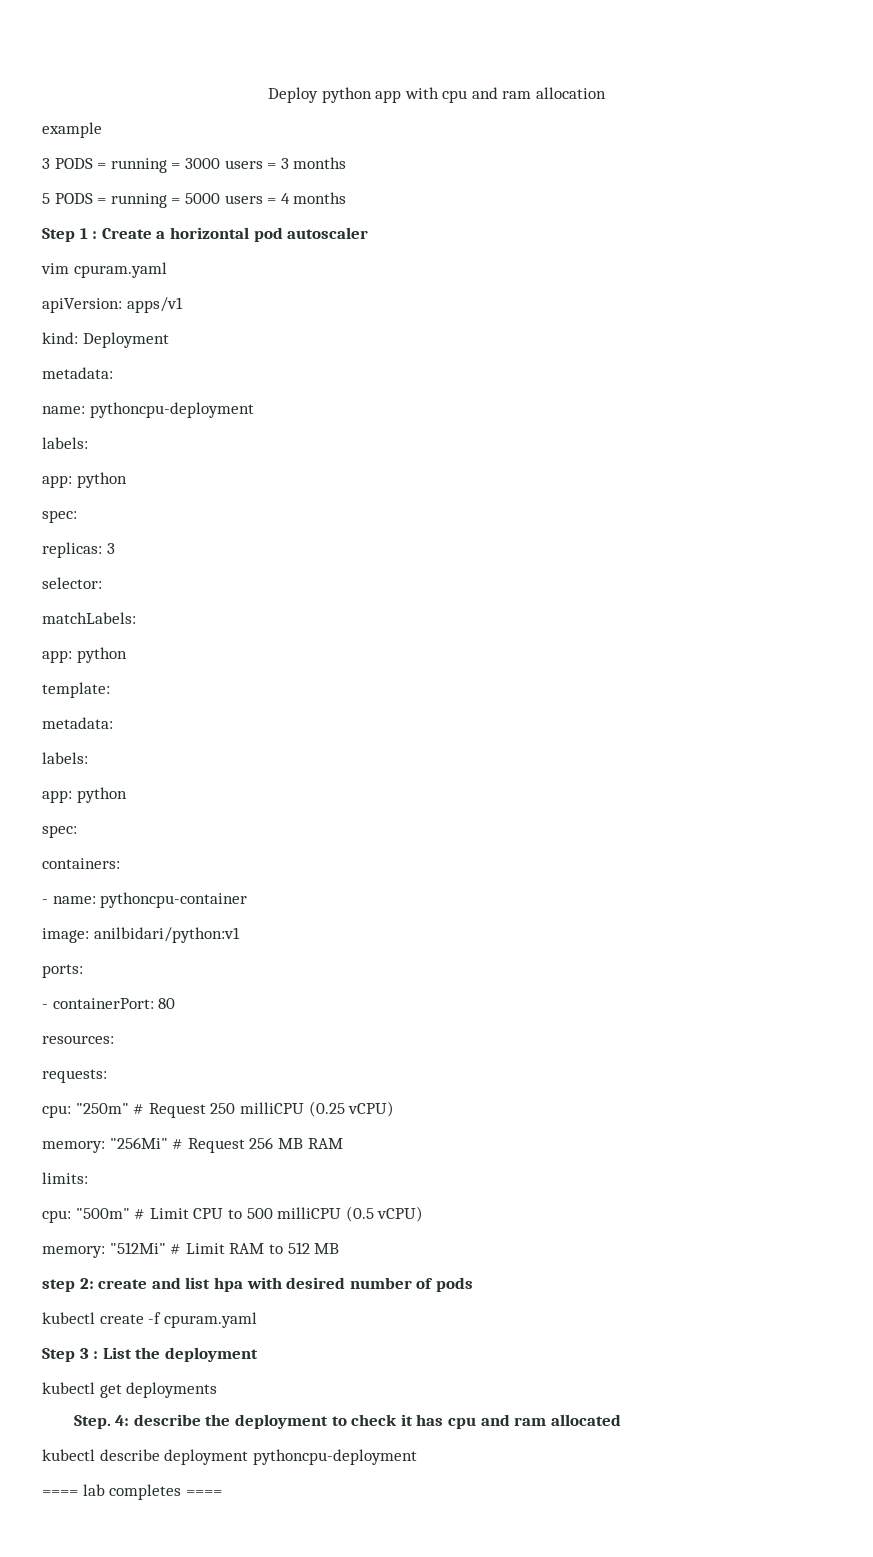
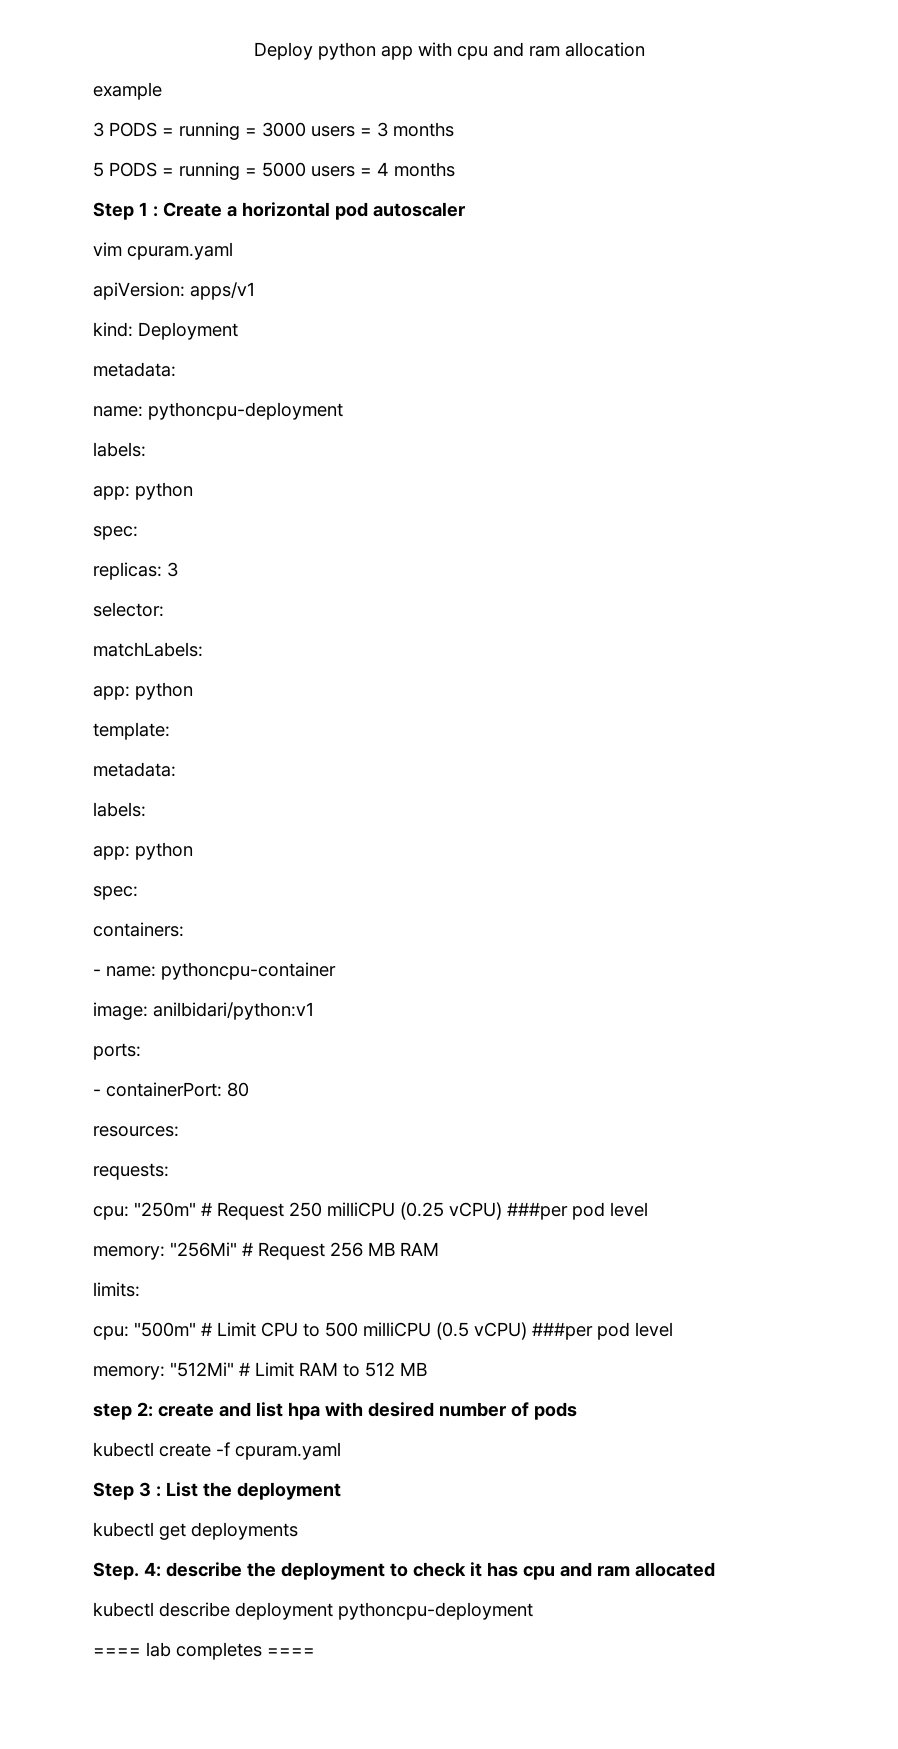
(395, 1109) none -> [507,1202,648,1220] ###per pod level
(424, 1214) none -> [532,1322,673,1340] ###per pod level

